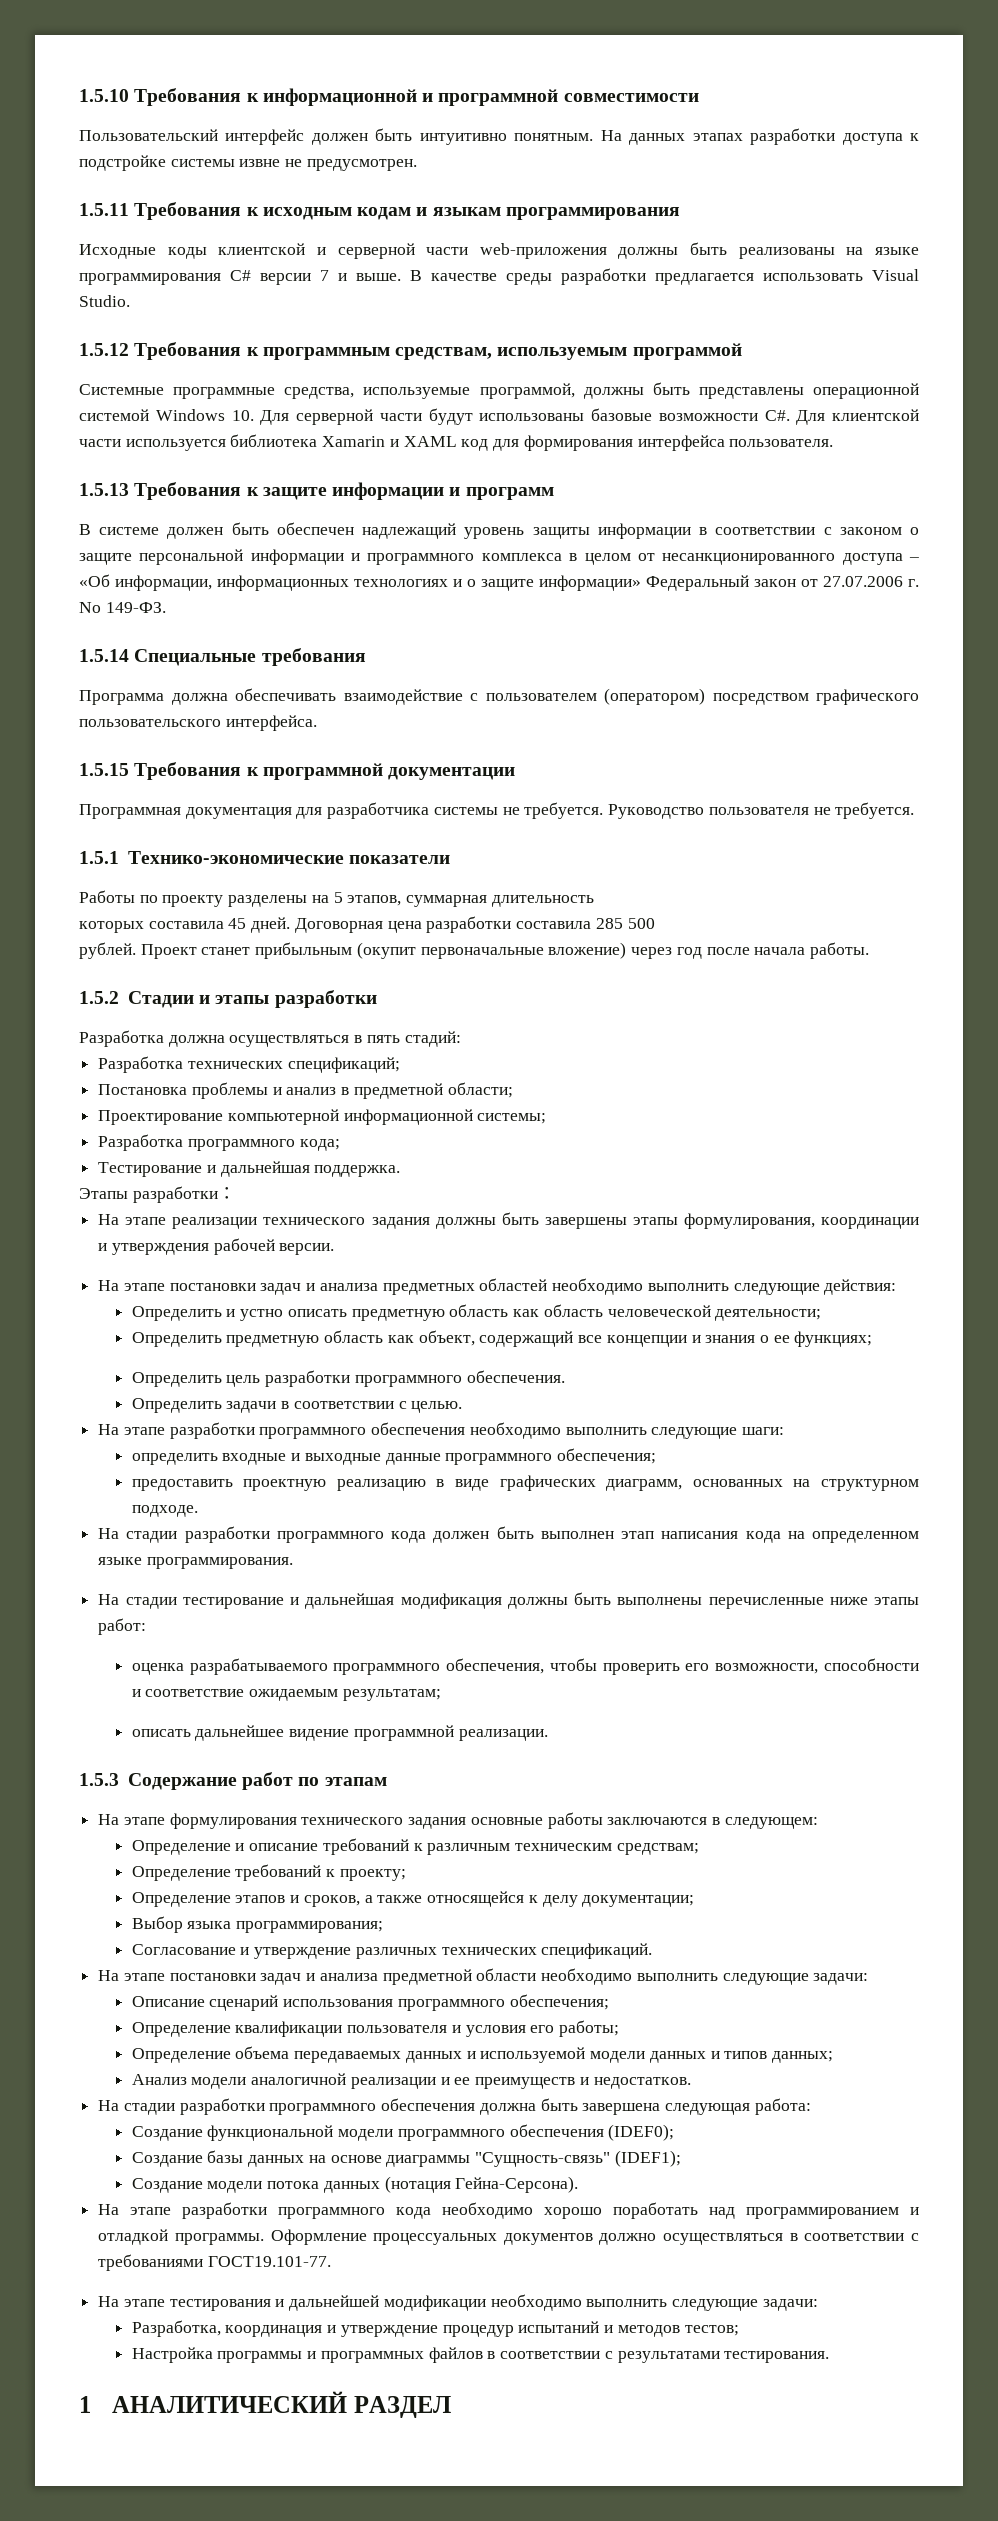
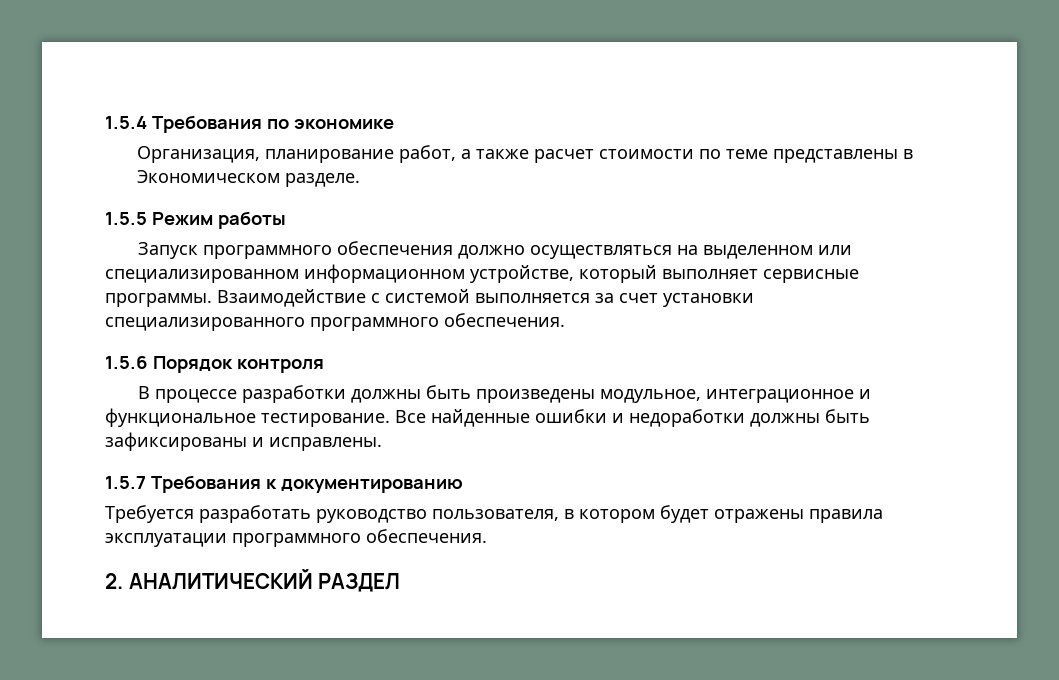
[79,88,699,106] [79,128,920,145] [79,155,417,171] [79,202,680,220] [79,242,919,259] [79,268,919,285] [79,295,130,307] [79,342,742,360] [79,382,919,399] [79,408,919,425] [79,434,834,451] [79,482,554,500] [79,522,920,539] [79,549,920,565] [79,574,919,591] [79,602,166,613] [79,648,366,666] [79,688,919,705] [79,715,317,731] [79,762,516,780] [79,802,915,819] [79,851,451,864] [79,890,594,907] [79,916,655,933] [79,942,869,959] [79,990,377,1008] [79,1030,461,1047] [98,1056,400,1073] [98,1082,513,1099] [98,1109,547,1125] [98,1134,340,1151] [98,1161,401,1177] [79,1186,236,1203] [98,1212,920,1229] [98,1238,335,1255] [98,1278,897,1295] [131,1304,822,1321] [131,1330,873,1347] [131,1370,565,1387] [131,1398,463,1413] [98,1422,785,1439] [131,1448,657,1465] [131,1475,920,1491] [131,1505,198,1517] [98,1526,919,1543] [98,1557,293,1569] [98,1592,919,1609] [98,1618,147,1635] [131,1658,919,1675] [131,1689,441,1701] [131,1725,548,1741] [79,1772,387,1790] [98,1812,818,1829] [131,1838,699,1855] [131,1864,406,1881] [131,1891,695,1907] [131,1916,384,1933] [131,1943,653,1959] [98,1968,869,1985] [131,1994,609,2011] [131,2020,620,2037] [131,2046,833,2063] [131,2073,691,2089] [98,2098,811,2115] [131,2124,675,2141] [131,2150,681,2167] [131,2176,579,2193] [98,2202,920,2219] [98,2229,920,2245] [98,2254,331,2271] [98,2294,818,2311] [131,2320,739,2337] [131,2347,830,2363] [79,2396,91,2413] 1.5.10 Требования к информационной и программной совместимости // Пользовательский интерфейс должен быть интуитивно понятным. На данных этапах разработки доступа к подстройке системы извне не предусмотрен. // 1.5.11 Требования к исходным кодам и языкам программирования // Исходные коды клиентской и серверной части web-приложения должны быть реализованы на языке программирования С# версии 7 и выше. В качестве среды разработки предлагается использовать Visual Studio. // 1.5.12 Требования к программным средствам, используемым программой // Системные программные средства, используемые программой, должны быть представлены операционной системой Windows 10. Для серверной части будут использованы базовые возможности C#. Для клиентской части используется библиотека Xamarin и XAML код для формирования интерфейса пользователя. // 1.5.13 Требования к защите информации и программ // В системе должен быть обеспечен надлежащий уровень защиты информации в соответствии с законом о защите персональной информации и программного комплекса в целом от несанкционированного доступа – «Об информации, информационных технологиях и о защите информации» Федеральный закон от 27.07.2006 г. No 149-ФЗ. // 1.5.14 Специальные требования // Программа должна обеспечивать взаимодействие с пользователем (оператором) посредством графического пользовательского интерфейса. // 1.5.15 Требования к программной документации // Программная документация для разработчика системы не требуется. Руководство пользователя не требуется. // 1.5.1 Технико-экономические показатели // Работы по проекту разделены на 5 этапов, суммарная длительность // которых составила 45 дней. Договорная цена разработки составила 285 500 // рублей. Проект станет прибыльным (окупит первоначальные вложение) через год после начала работы. // 1.5.2 Стадии и этапы разработки // Разработка должна осуществляться в пять стадий: // Разработка технических спецификаций; // Постановка проблемы и анализ в предметной области; // Проектирование компьютерной информационной системы; // Разработка программного кода; // Тестирование и дальнейшая поддержка. // Этапы разработки： // На этапе реализации технического задания должны быть завершены этапы формулирования, координации и утверждения рабочей версии. // На этапе постановки задач и анализа предметных областей необходимо выполнить следующие действия: // Определить и устно описать предметную область как область человеческой деятельности; // Определить предметную область как объект, содержащий все концепции и знания о ее функциях; // Определить цель разработки программного обеспечения. // Определить задачи в соответствии с целью. // На этапе разработки программного обеспечения необходимо выполнить следующие шаги: // определить входные и выходные данные программного обеспечения; // предоставить проектную реализацию в виде графических диаграмм, основанных на структурном подходе. // На стадии разработки программного кода должен быть выполнен этап написания кода на определенном языке программирования. // На стадии тестирование и дальнейшая модификация должны быть выполнены перечисленные ниже этапы работ: // оценка разрабатываемого программного обеспечения, чтобы проверить его возможности, способности и соответствие ожидаемым результатам; // описать дальнейшее видение программной реализации. // 1.5.3 Содержание работ по этапам // На этапе формулирования технического задания основные работы заключаются в следующем: // Определение и описание требований к различным техническим средствам; // Определение требований к проекту; // Определение этапов и сроков, а также относящейся к делу документации; // Выбор языка программирования; // Согласование и утверждение различных технических спецификаций. // На этапе постановки задач и анализа предметной области необходимо выполнить следующие задачи: // Описание сценарий использования программного обеспечения; // Определение квалификации пользователя и условия его работы; // Определение объема передаваемых данных и используемой модели данных и типов данных; // Анализ модели аналогичной реализации и ее преимуществ и недостатков. // На стадии разработки программного обеспечения должна быть завершена следующая работа: // Создание функциональной модели программного обеспечения (IDEF0); // Создание базы данных на основе диаграммы "Сущность-связь" (IDEF1); // Создание модели потока данных (нотация Гейна-Серсона). // На этапе разработки программного кода необходимо хорошо поработать над программированием и отладкой программы. Оформление процессуальных документов должно осуществляться в соответствии с требованиями ГОСТ19.101-77. // На этапе тестирования и дальнейшей модификации необходимо выполнить следующие задачи: // Разработка, координация и утверждение процедур испытаний и методов тестов; // Настройка программы и программных файлов в соответствии с результатами тестирования. // 1 -> [105,115,394,133] [137,145,914,163] [137,170,361,187] [105,211,286,229] [138,241,853,259] [105,264,859,283] [105,289,754,307] [105,313,565,331] [105,356,324,373] [138,385,872,403] [105,408,870,427] [105,432,382,451] [105,475,463,493] [105,505,883,523] [105,529,487,547] [105,573,123,589] 1.5.4 Требования по экономике // Организация, планирование работ, а также расчет стоимости по теме представлены в Экономическом разделе. // 1.5.5 Режим работы // Запуск программного обеспечения должно осуществляться на выделенном или специализированном информационном устройстве, который выполняет сервисные программы. Взаимодействие с системой выполняется за счет установки специализированного программного обеспечения. // 1.5.6 Порядок контроля // В процессе разработки должны быть произведены модульное, интеграционное и функциональное тестирование. Все найденные ошибки и недоработки должны быть зафиксированы и исправлены. // 1.5.7 Требования к документированию // Требуется разработать руководство пользователя, в котором будет отражены правила эксплуатации программного обеспечения. // 2.

